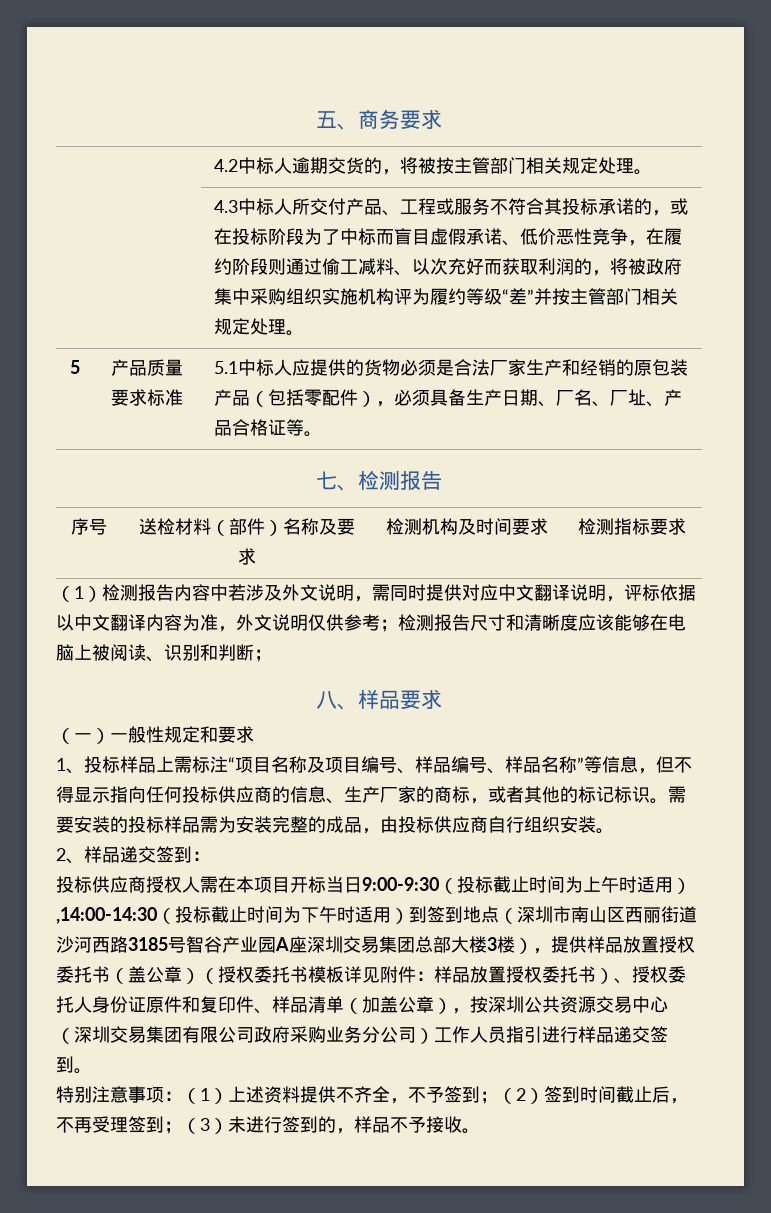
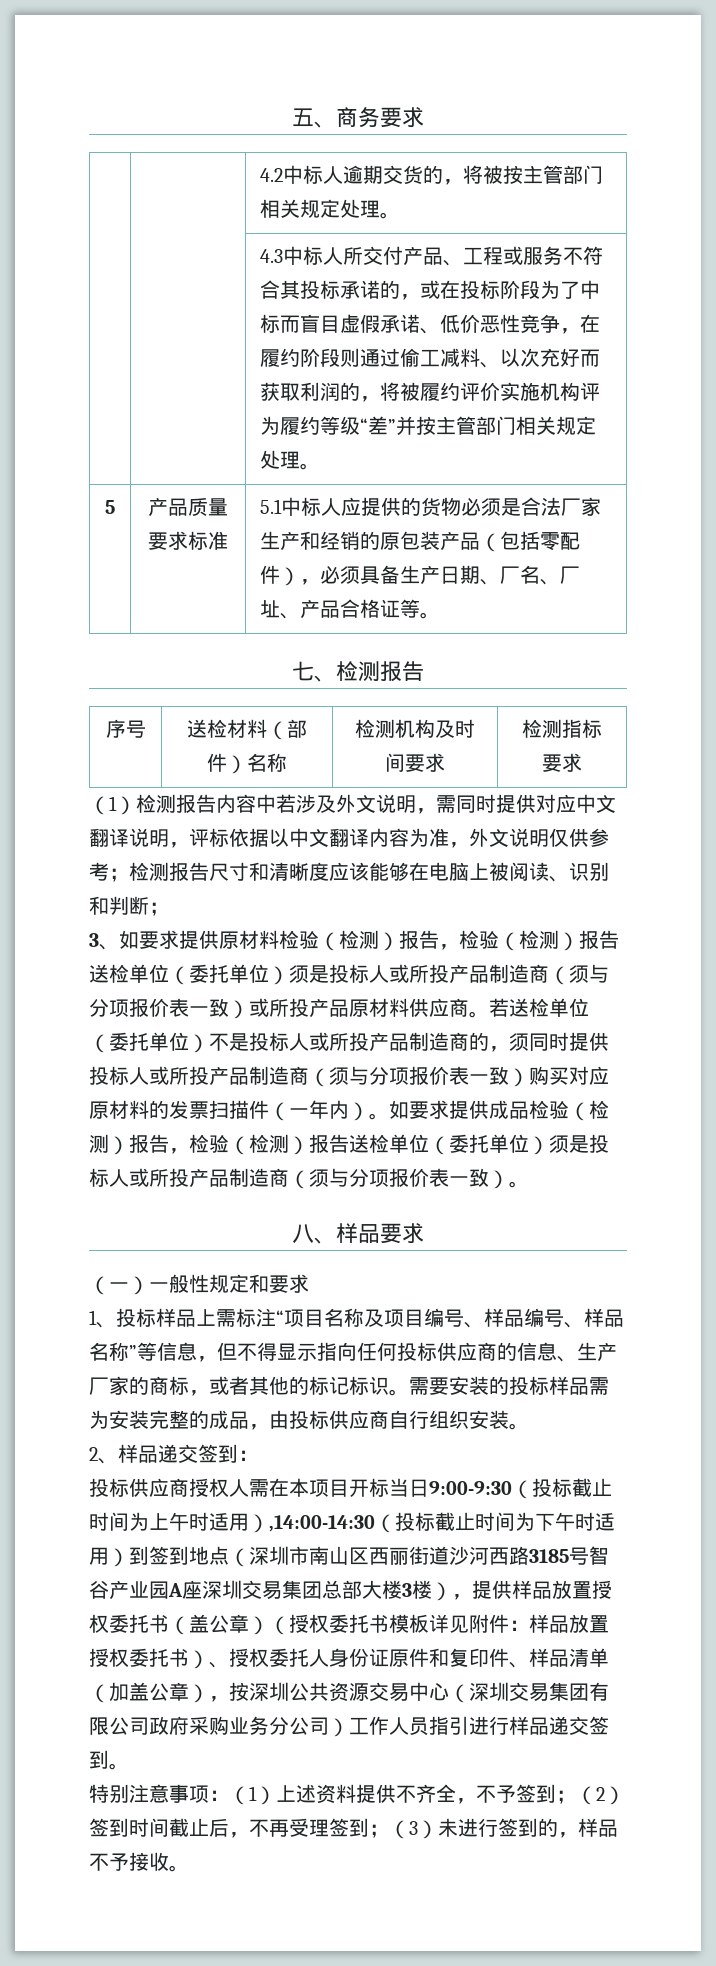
[645,258,682,275] [213,288,322,305] 政府集中采购组织 -> [420,382,501,401] 履约评价
[318,518,355,535] [237,548,256,565] 及要求 -> (287, 762) none
(272, 655) none -> [89,930,619,951] [89,964,609,985] [89,998,589,1019] [89,1032,609,1053] [89,1066,609,1087] [89,1100,609,1121] [89,1134,609,1155] [89,1168,529,1189] // 3、如要求提供原材料检验（检测）报告，检验（检测）报告送检单位（委托单位）须是投标人或所投产品制造商（须与分项报价表一致）或所投产品原材料供应商。若送检单位（委托单位）不是投标人或所投产品制造商的，须同时提供投标人或所投产品制造商（须与分项报价表一致）购买对应原材料的发票扫描件（一年内）。如要求提供成品检验（检测）报告，检验（检测）报告送检单位（委托单位）须是投标人或所投产品制造商（须与分项报价表一致）。

